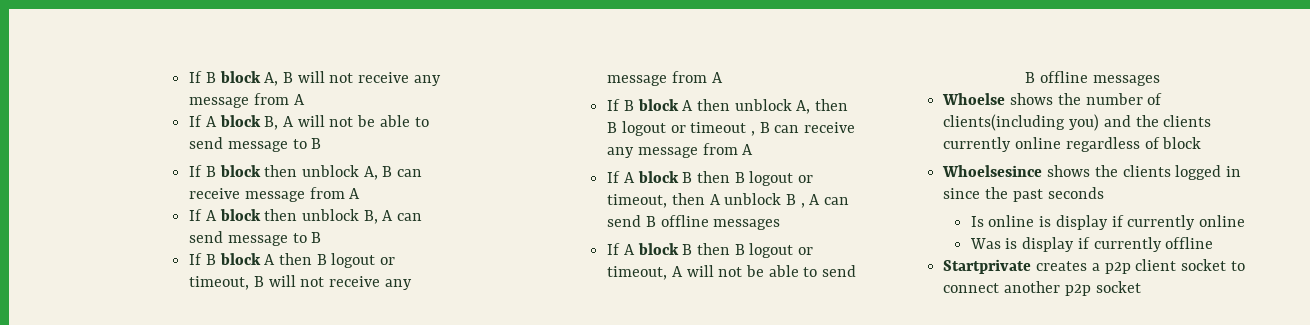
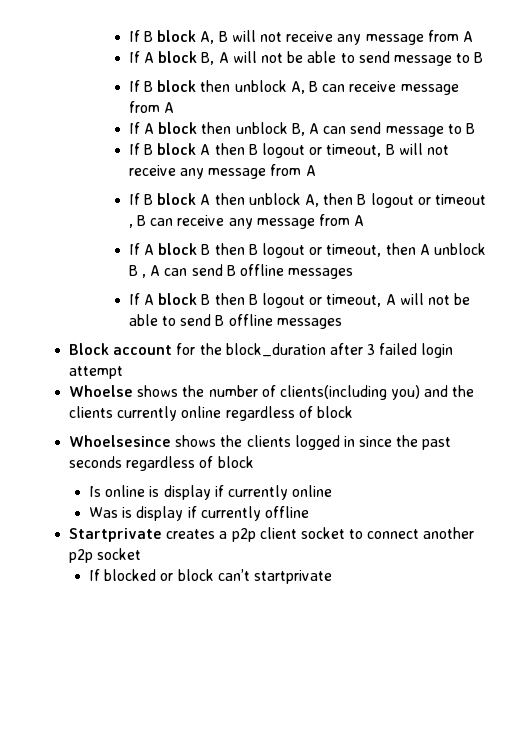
(1160, 80) none -> [69,343,454,358] [69,366,124,379] // Block account for the block_duration after 3 failed login attempt
(1104, 193) none -> [126,456,254,471] regardless of block
(1141, 287) none -> [88,569,332,584] // If blocked or block can’t startprivate

